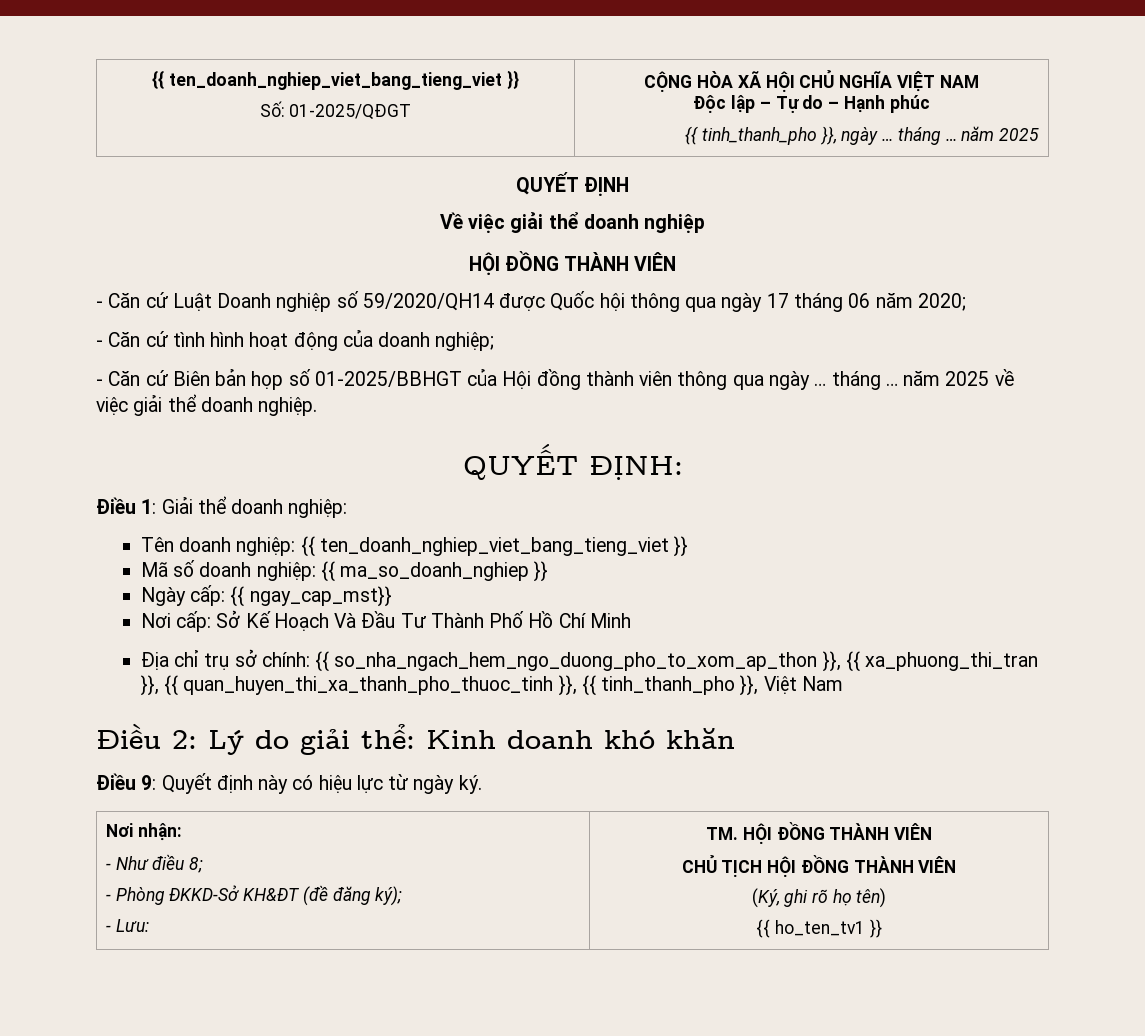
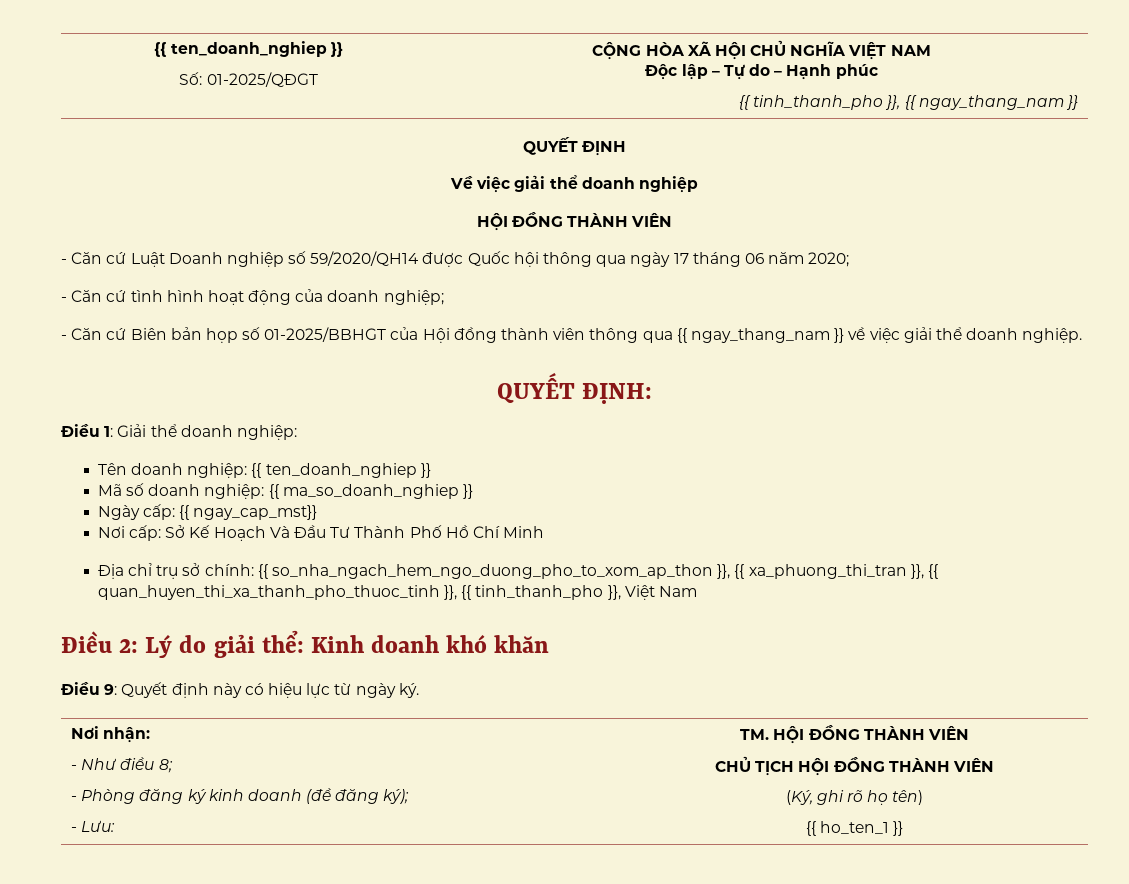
[152,70,502,90] {{ ten_doanh_nghiep_viet_bang_tieng_viet -> [154,41,327,57] {{ ten_doanh_nghiep
[841,126,1040,145] ngày … tháng … năm 2025 -> [904,95,1078,110] {{ ngay_thang_nam }}
[768,371,990,390] ngày … tháng … năm 2025 -> [676,328,845,343] {{ ngay_thang_nam }}
[319,537,669,556] ten_doanh_nghiep_viet_bang_tieng_viet -> [265,463,417,478] ten_doanh_nghiep
[169,885,300,901] ĐKKD-Sở KH&ĐT -> [139,789,302,804] đăng ký kinh doanh
[775,920,865,936] ho_ten_tv1 -> [820,821,889,834] ho_ten_1

